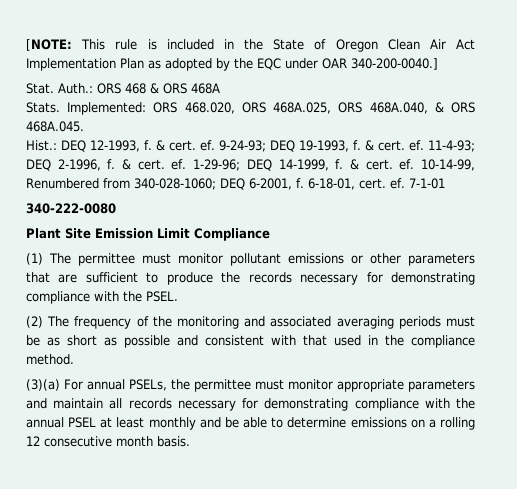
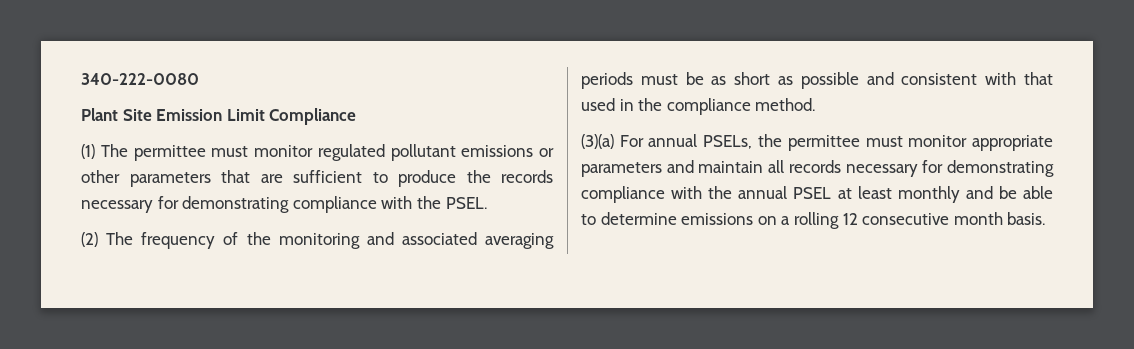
[26,39,476,52] [26,58,438,71] [26,83,220,94] [26,102,476,115] [26,121,84,132] [26,140,475,152] [26,159,475,171] [26,178,445,190] [NOTE: This rule is included in the State of Oregon Clean Air Act Implementation Plan as adopted by the EQC under OAR 340-200-0040.] // Stat. Auth.: ORS 468 & ORS 468A // Stats. Implemented: ORS 468.020, ORS 468A.025, ORS 468A.040, & ORS 468A.045. // Hist.: DEQ 12-1993, f. & cert. ef. 9-24-93; DEQ 19-1993, f. & cert. ef. 11-4-93; DEQ 2-1996, f. & cert. ef. 1-29-96; DEQ 14-1999, f. & cert. ef. 10-14-99, Renumbered from 340-028-1060; DEQ 6-2001, f. 6-18-01, cert. ef. 7-1-01 // -> (81, 79) none
(223, 258) none -> [317,144,385,161] regulated

